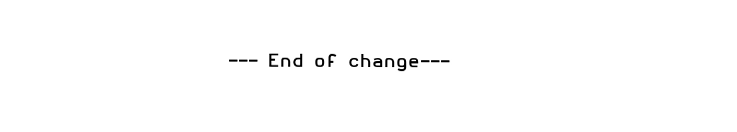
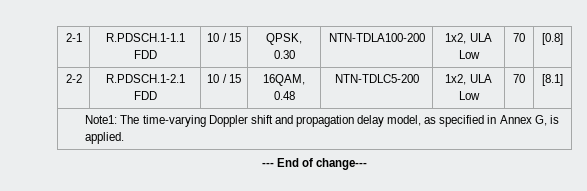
(227, 63) none -> [65,33,82,42] [105,33,185,42] [133,50,157,59] [207,33,241,42] [266,33,302,45] [273,50,295,59] [328,33,425,42] [445,33,492,44] [458,50,480,59] [513,33,525,42] [542,33,563,45] [65,74,82,83] [105,74,185,83] [133,91,157,100] [207,74,241,83] [263,74,305,86] [273,91,295,100] [334,74,419,83] [445,74,492,85] [458,91,480,100] [513,74,525,83] [542,74,563,86] [85,115,559,127] [85,132,125,144] 2-1 | R.PDSCH.1-1.1 FDD | 10 / 15 | QPSK, 0.30 | NTN-TDLA100-200 | 1x2, ULA Low | 70 | [0.8] // 2-2 | R.PDSCH.1-2.1 FDD | 10 / 15 | 16QAM, 0.48 | NTN-TDLC5-200 | 1x2, ULA Low | 70 | [8.1] // Note1: The time-varying Doppler shift and propagation delay model, as specified in Annex G, is applied. //

